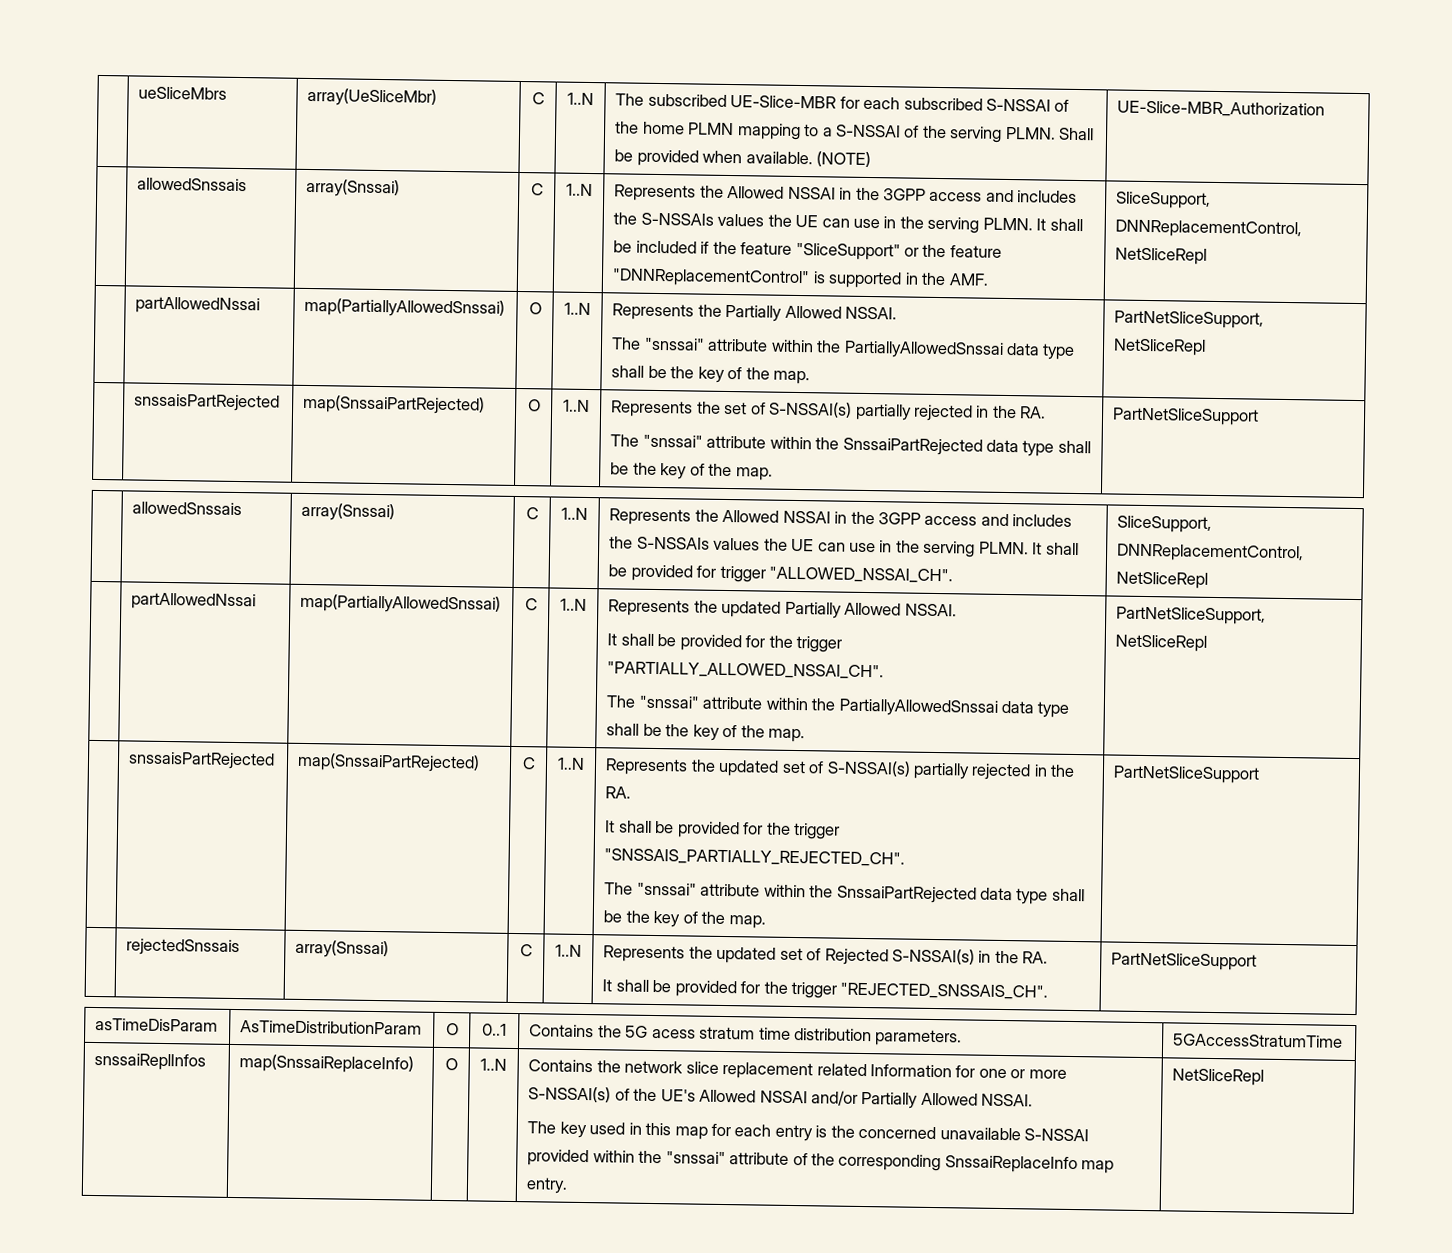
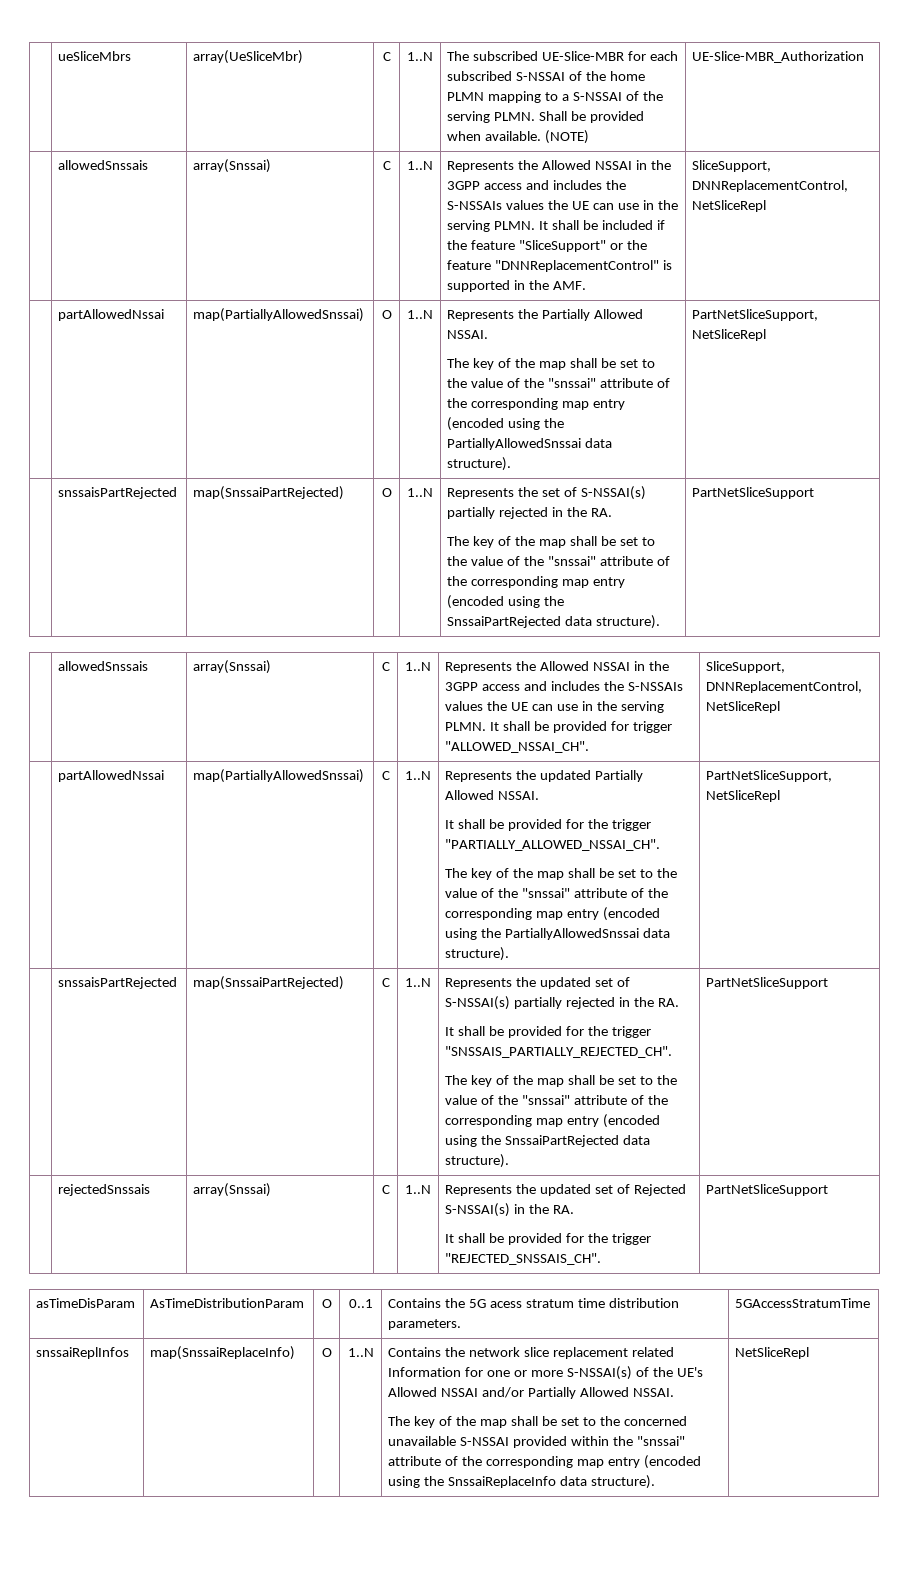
[643,337,1076,360] [611,365,810,385] "snssai" attribute within the PartiallyAllowedSnssai data type shall be the key of the map. -> [473,358,655,370] [447,378,670,388] [447,398,626,410] [447,417,565,431] [447,438,613,450] [447,457,512,471] key of the map shall be set to the value of the "snssai" attribute of the corresponding map entry (encoded using the PartiallyAllowedSnssai data structure).
[642,434,1091,457] [610,462,773,481] "snssai" attribute within the SnssaiPartRejected data type shall be the key of the map. -> [473,536,655,548] [447,556,670,566] [447,576,626,588] [447,595,565,609] [447,615,661,629] key of the map shall be set to the value of the "snssai" attribute of the corresponding map entry (encoded using the SnssaiPartRejected data structure).
[638,695,1070,718] [606,723,805,743] "snssai" attribute within the PartiallyAllowedSnssai data type shall be the key of the map. -> [471,868,677,880] [445,888,668,898] [445,907,661,921] [445,928,671,940] [445,947,510,961] key of the map shall be set to the value of the "snssai" attribute of the corresponding map entry (encoded using the PartiallyAllowedSnssai data structure).
[636,882,1085,905] [603,910,766,929] "snssai" attribute within the SnssaiPartRejected data type shall be the key of the map. -> [471,1075,677,1087] [445,1095,668,1105] [445,1114,661,1128] [445,1135,651,1147] [445,1154,510,1168] key of the map shall be set to the value of the "snssai" attribute of the corresponding map entry (encoded using the SnssaiPartRejected data structure).
[589,1122,828,1142] used in this map for each entry is -> [439,1416,596,1428] of the map shall be set to
[944,1155,1115,1174] [526,1177,569,1194] SnssaiReplaceInfo map entry. -> [577,1455,701,1469] [388,1475,656,1489] map entry (encoded using the SnssaiReplaceInfo data structure).

